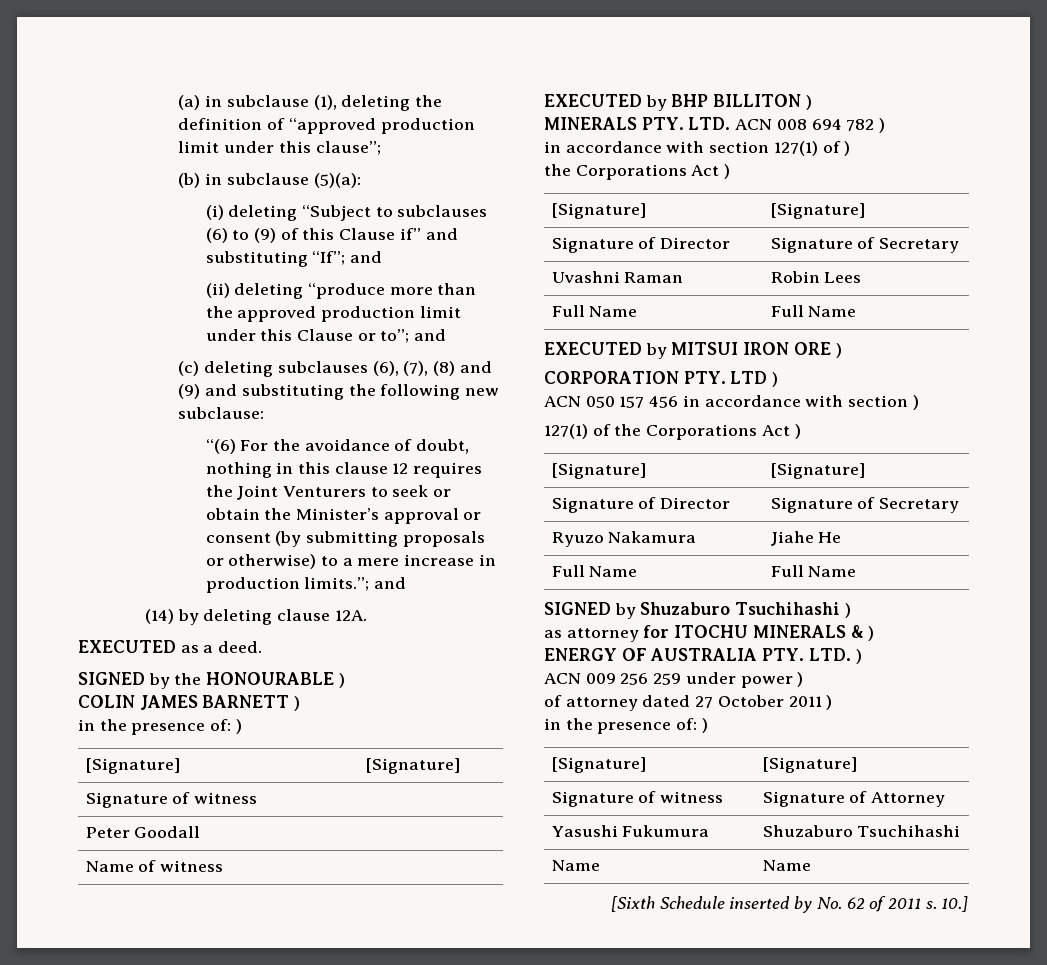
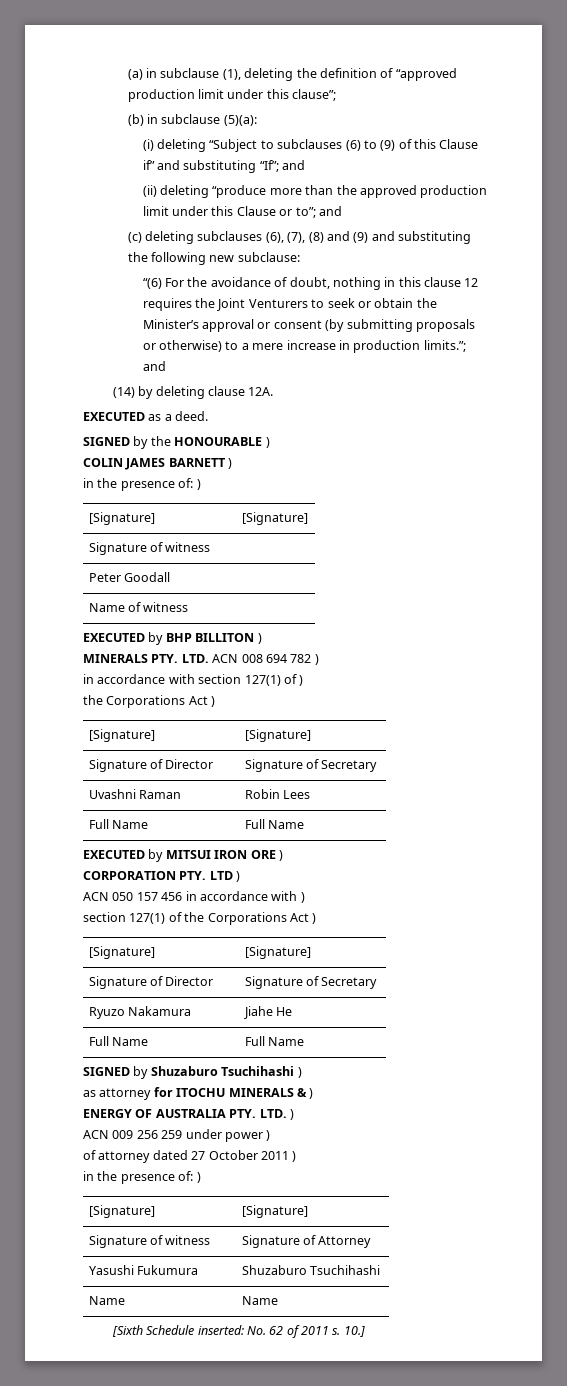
[848,395,919,410] section ) // -> [300,892,305,903] [83,912,126,922] ) // section
[729,896,813,913] inserted by -> [197,1325,244,1335] inserted:

